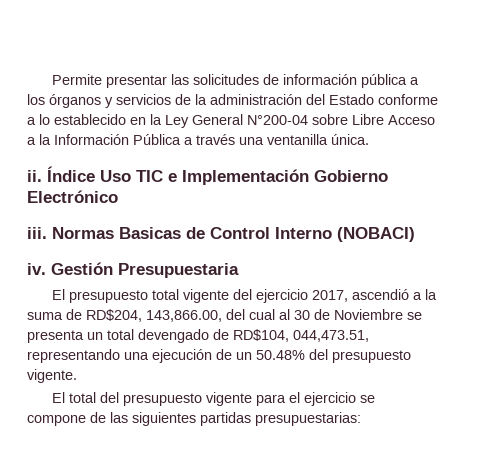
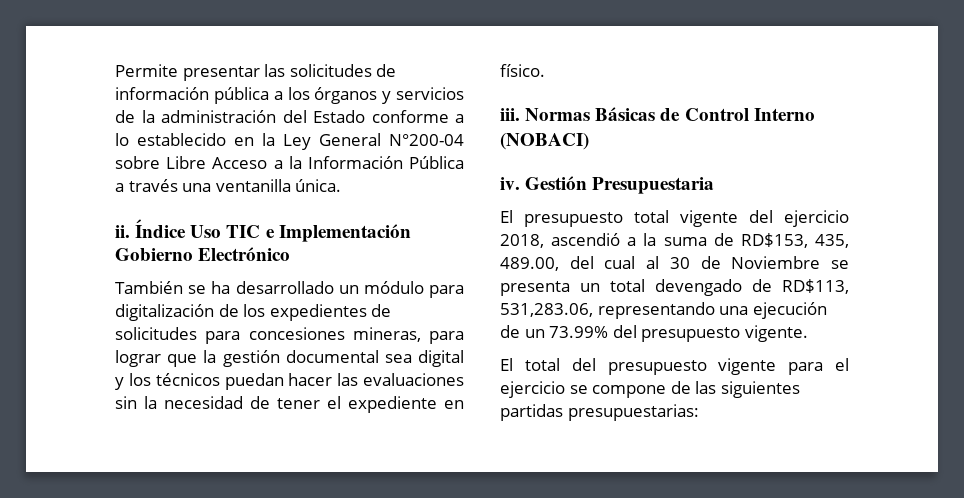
(118, 196) none -> [115,281,464,298] [115,304,392,321] [115,327,464,344] [115,350,464,367] [115,373,464,390] [115,396,464,413] [500,64,545,77] // También se ha desarrollado un módulo para digitalización de los expedientes de solicitudes para concesiones mineras, para lograr que la gestión documental sea digital y los técnicos puedan hacer las evaluaciones sin la necesidad de tener el expediente en físico.
[119,227,181,239] Basicas -> [595,107,656,121] Básicas
[312,290,349,302] 2017, -> [500,234,544,248] 2018,
[86,309,222,322] RD$204, 143,866.00, -> [740,233,849,248] [500,257,559,271] RD$153, 435, 489.00,
[233,329,369,342] RD$104, 044,473.51, -> [782,279,849,294] [500,303,593,317] RD$113, 531,283.06,
[256,350,305,360] 50.48% -> [549,326,609,338] 73.99%

